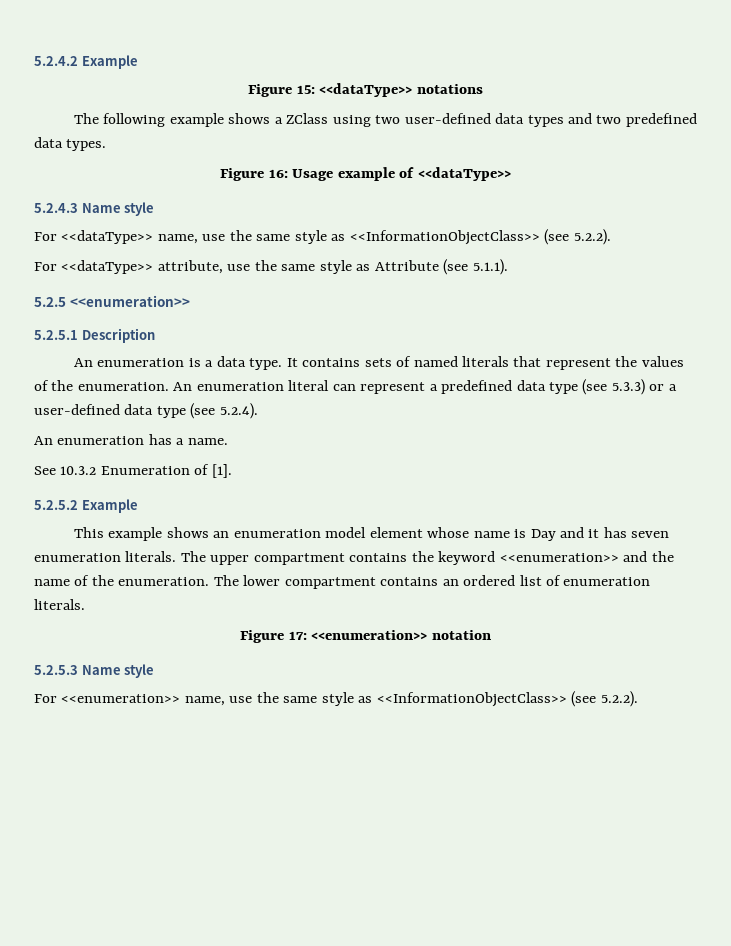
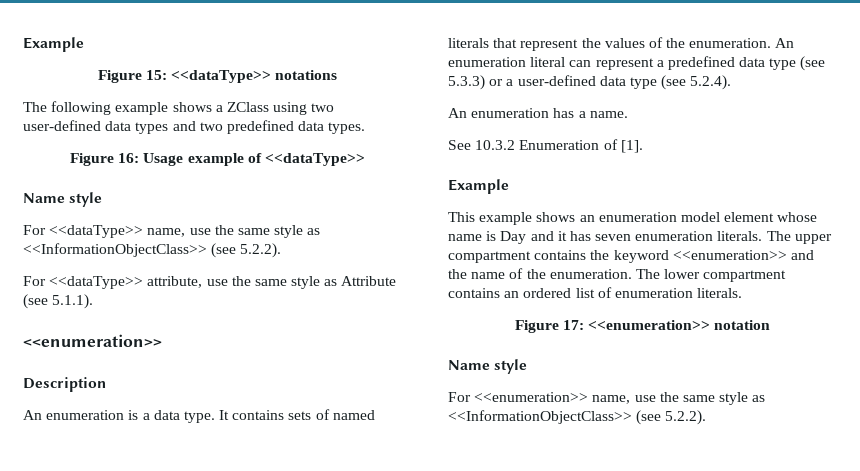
[34,56,78,66] 5.2.4.2 -> (23, 44) none
[34,203,78,213] 5.2.4.3 -> (365, 159) none
[34,297,66,307] 5.2.5 -> (94, 301) none
[34,330,78,340] 5.2.5.1 -> (162, 340) none
[34,500,78,510] 5.2.5.2 -> (643, 146) none
[34,665,78,675] 5.2.5.3 -> (771, 325) none

